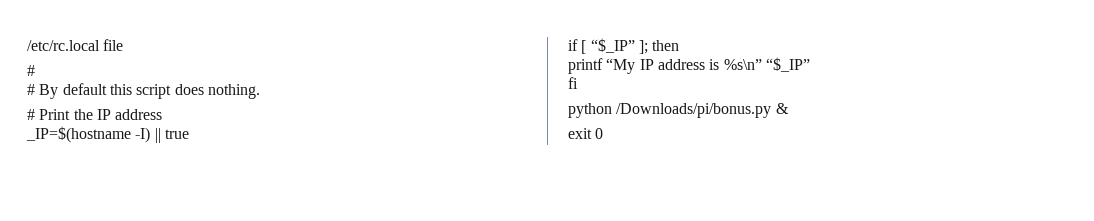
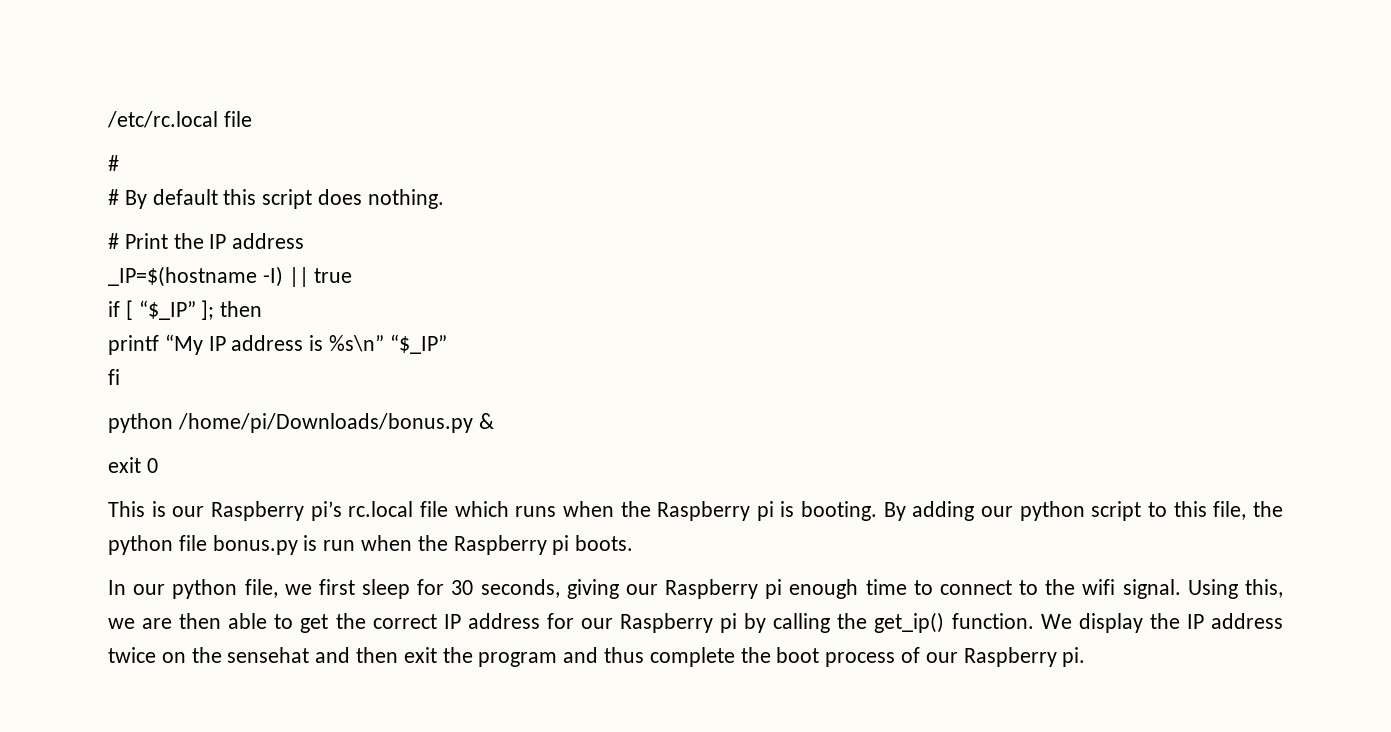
[616,103,772,118] /Downloads/pi/bonus.py -> [177,413,473,433] /home/pi/Downloads/bonus.py
(604, 133) none -> [108,501,1284,521] [108,535,634,555] [108,579,1283,599] [108,612,1284,633] [108,647,1086,667] // This is our Raspberry pi’s rc.local file which runs when the Raspberry pi is booting. By adding our python script to this file, the python file bonus.py is run when the Raspberry pi boots. // In our python file, we first sleep for 30 seconds, giving our Raspberry pi enough time to connect to the wifi signal. Using this, we are then able to get the correct IP address for our Raspberry pi by calling the get_ip() function. We display the IP address twice on the sensehat and then exit the program and thus complete the boot process of our Raspberry pi.

